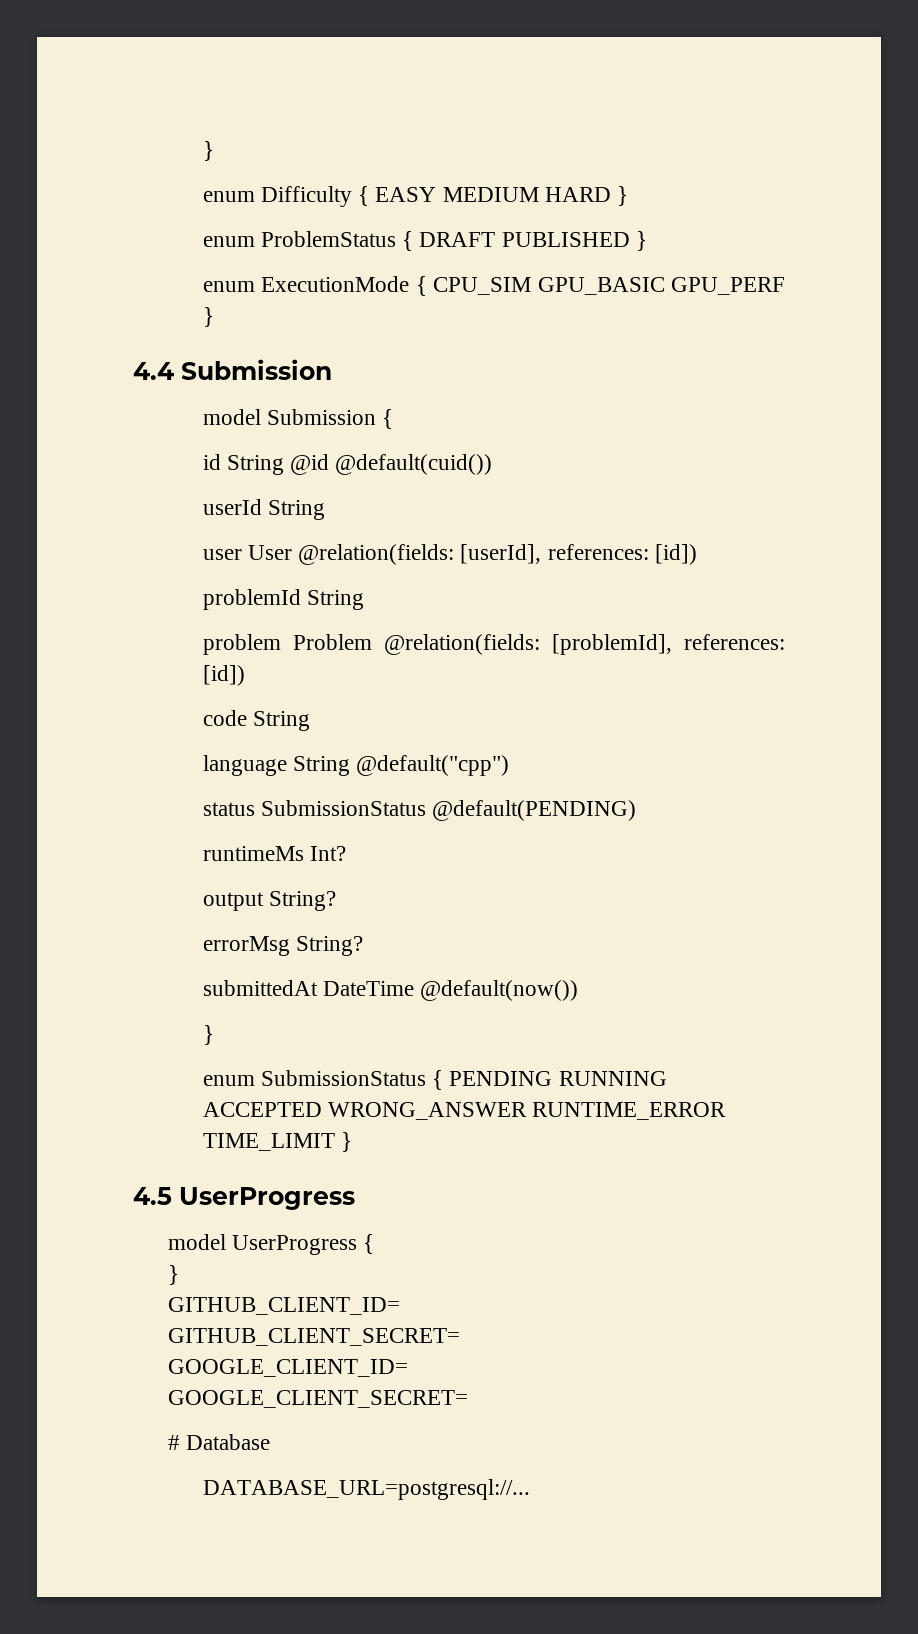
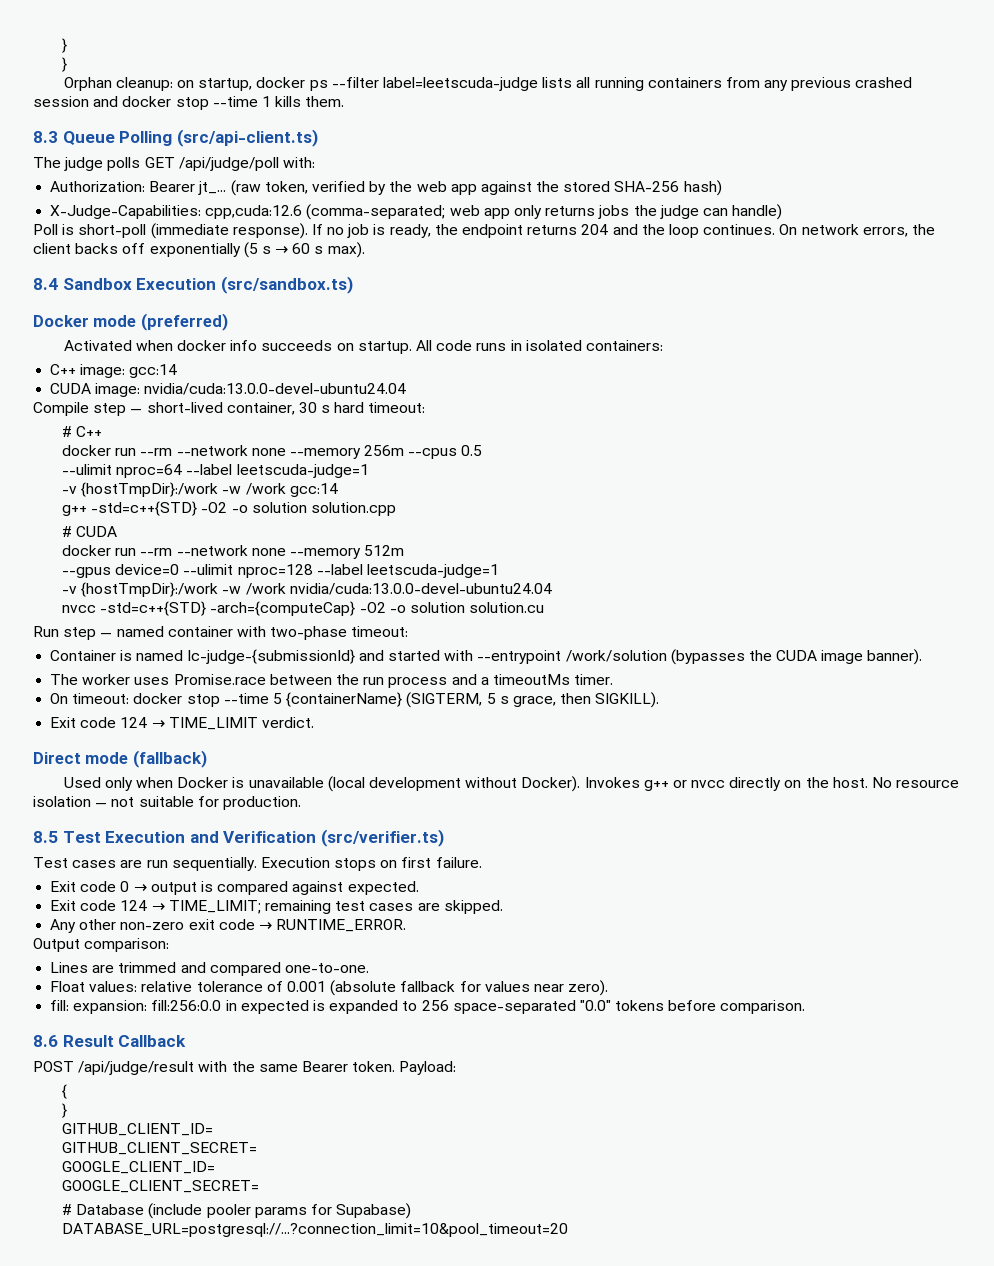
[202,141,214,161] [202,186,628,207] [202,231,647,251] [202,276,785,296] [202,307,214,327] [133,359,332,380] [202,409,394,429] [202,454,493,475] [202,499,325,520] [202,544,697,565] [202,589,364,610] [202,634,785,655] [202,665,245,686] [202,710,310,731] [202,755,510,776] [202,800,637,821] [202,846,346,861] [202,891,336,911] [202,936,363,956] [202,980,579,1001] [202,1025,214,1045] [202,1070,667,1090] [202,1102,727,1120] [202,1132,352,1152] [133,1187,355,1210] [167,1234,358,1255] } // enum Difficulty { EASY MEDIUM HARD } // enum ProblemStatus { DRAFT PUBLISHED } // enum ExecutionMode { CPU_SIM GPU_BASIC GPU_PERF } // 4.4 Submission // model Submission { // id String @id @default(cuid()) // userId String // user User @relation(fields: [userId], references: [id]) // problemId String // problem Problem @relation(fields: [problemId], references: [id]) // code String // language String @default("cpp") // status SubmissionStatus @default(PENDING) // runtimeMs Int? // output String? // errorMsg String? // submittedAt DateTime @default(now()) // } // enum SubmissionStatus { PENDING RUNNING ACCEPTED WRONG_ANSWER RUNTIME_ERROR TIME_LIMIT } // 4.5 UserProgress // model UserProgress -> [61,38,67,53] [61,57,67,72] [63,77,913,91] [33,96,345,110] [33,129,318,147] [33,157,315,171] [50,180,722,196] [50,204,783,220] [33,223,935,239] [33,242,365,258] [33,276,353,294] [33,313,228,331] [63,340,663,354] [50,364,178,378] [50,383,407,397] [33,402,426,416] [61,426,103,437] [61,445,483,459] [61,464,369,478] [61,482,338,497] [61,501,396,516] [61,526,118,537] [61,545,405,559] [61,564,499,578] [61,582,552,597] [61,601,545,616] [33,626,409,640] [50,649,923,665] [50,674,614,688] [50,692,660,708] [50,717,314,730] [33,750,207,768] [63,776,960,792] [33,796,301,810] [33,829,444,847] [33,857,482,871] [50,881,419,895] [50,900,503,914] [50,919,407,933] [33,938,170,952] [50,962,369,976] [50,980,609,996] [50,1000,806,1014] [33,1035,187,1047] [33,1061,457,1075] } // } // Orphan cleanup: on startup, docker ps --filter label=leetscuda-judge lists all running containers from any previous crashed session and docker stop --time 1 kills them. // 8.3 Queue Polling (src/api-client.ts) // The judge polls GET /api/judge/poll with: // Authorization: Bearer jt_... (raw token, verified by the web app against the stored SHA-256 hash) // X-Judge-Capabilities: cpp,cuda:12.6 (comma-separated; web app only returns jobs the judge can handle) // Poll is short-poll (immediate response). If no job is ready, the endpoint returns 204 and the loop continues. On network errors, the client backs off exponentially (5 s → 60 s max). // 8.4 Sandbox Execution (src/sandbox.ts) // Docker mode (preferred) // Activated when docker info succeeds on startup. All code runs in isolated containers: // C++ image: gcc:14 // CUDA image: nvidia/cuda:13.0.0-devel-ubuntu24.04 // Compile step — short-lived container, 30 s hard timeout: // # C++ // docker run --rm --network none --memory 256m --cpus 0.5 // --ulimit nproc=64 --label leetscuda-judge=1 // -v {hostTmpDir}:/work -w /work gcc:14 // g++ -std=c++{STD} -O2 -o solution solution.cpp // # CUDA // docker run --rm --network none --memory 512m // --gpus device=0 --ulimit nproc=128 --label leetscuda-judge=1 // -v {hostTmpDir}:/work -w /work nvidia/cuda:13.0.0-devel-ubuntu24.04 // nvcc -std=c++{STD} -arch={computeCap} -O2 -o solution solution.cu // Run step — named container with two-phase timeout: // Container is named lc-judge-{submissionId} and started with --entrypoint /work/solution (bypasses the CUDA image banner). // The worker uses Promise.race between the run process and a timeoutMs timer. // On timeout: docker stop --time 5 {containerName} (SIGTERM, 5 s grace, then SIGKILL). // Exit code 124 → TIME_LIMIT verdict. // Direct mode (fallback) // Used only when Docker is unavailable (local development without Docker). Invokes g++ or nvcc directly on the host. No resource isolation — not suitable for production. // 8.5 Test Execution and Verification (src/verifier.ts) // Test cases are run sequentially. Execution stops on first failure. // Exit code 0 → output is compared against expected. // Exit code 124 → TIME_LIMIT; remaining test cases are skipped. // Any other non-zero exit code → RUNTIME_ERROR. // Output comparison: // Lines are trimmed and compared one-to-one. // Float values: relative tolerance of 0.001 (absolute fallback for values near zero). // fill: expansion: fill:256:0.0 in expected is expanded to 256 space-separated "0.0" tokens before comparison. // 8.6 Result Callback // POST /api/judge/result with the same Bearer token. Payload: //
[202,1479,530,1500] // DATABASE_URL=postgresql://... -> [148,1203,412,1219] [61,1223,568,1237] (include pooler params for Supabase) // DATABASE_URL=postgresql://...?connection_limit=10&pool_timeout=20

